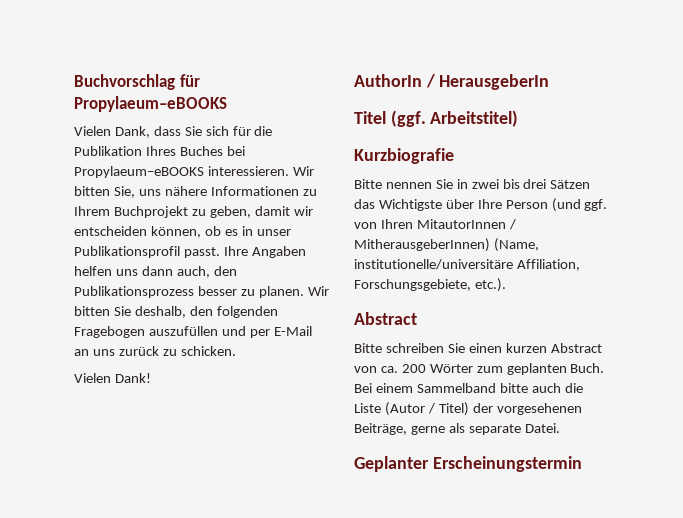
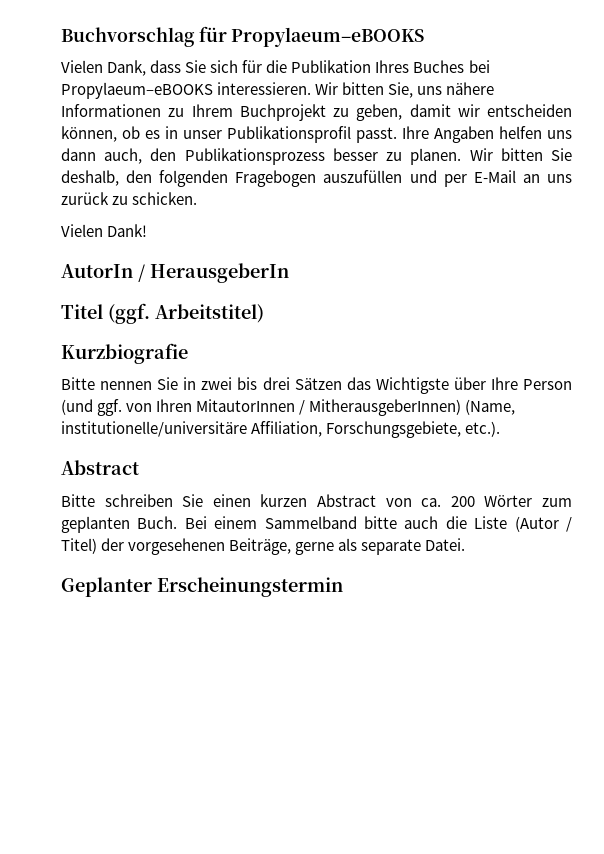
[354,74,422,87] AuthorIn -> [61,264,133,278] AutorIn

